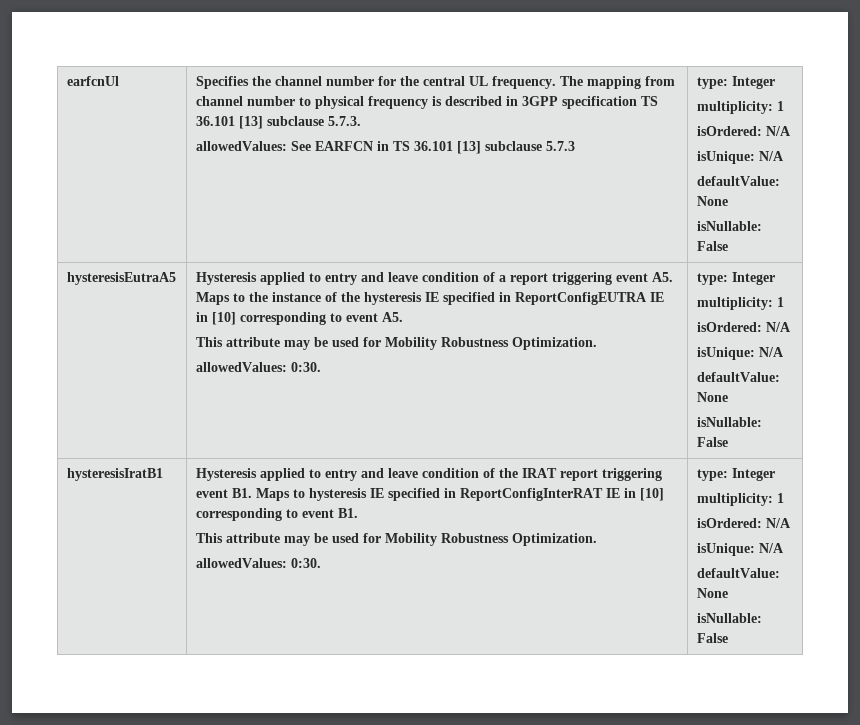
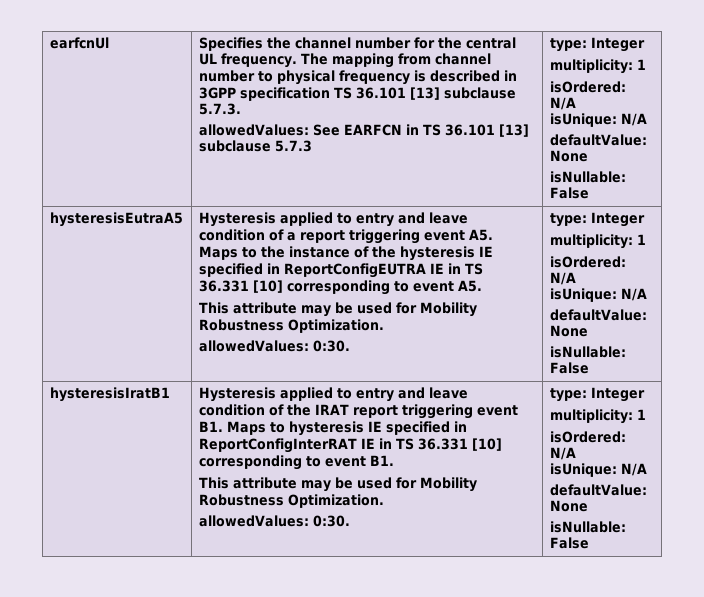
(208, 317) none -> [464,263,483,275] [198,280,249,292] TS 36.331
(636, 493) none -> [395,438,468,450] TS 36.331

